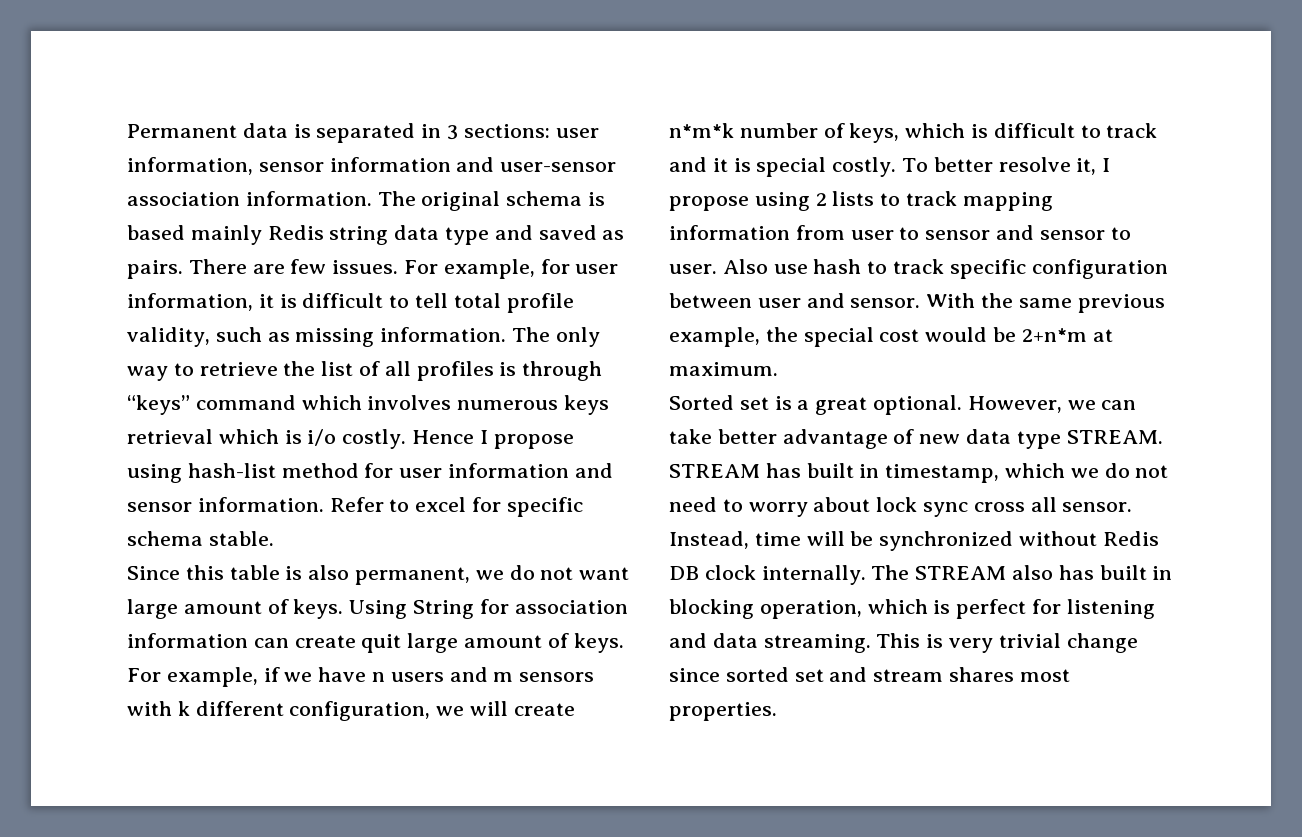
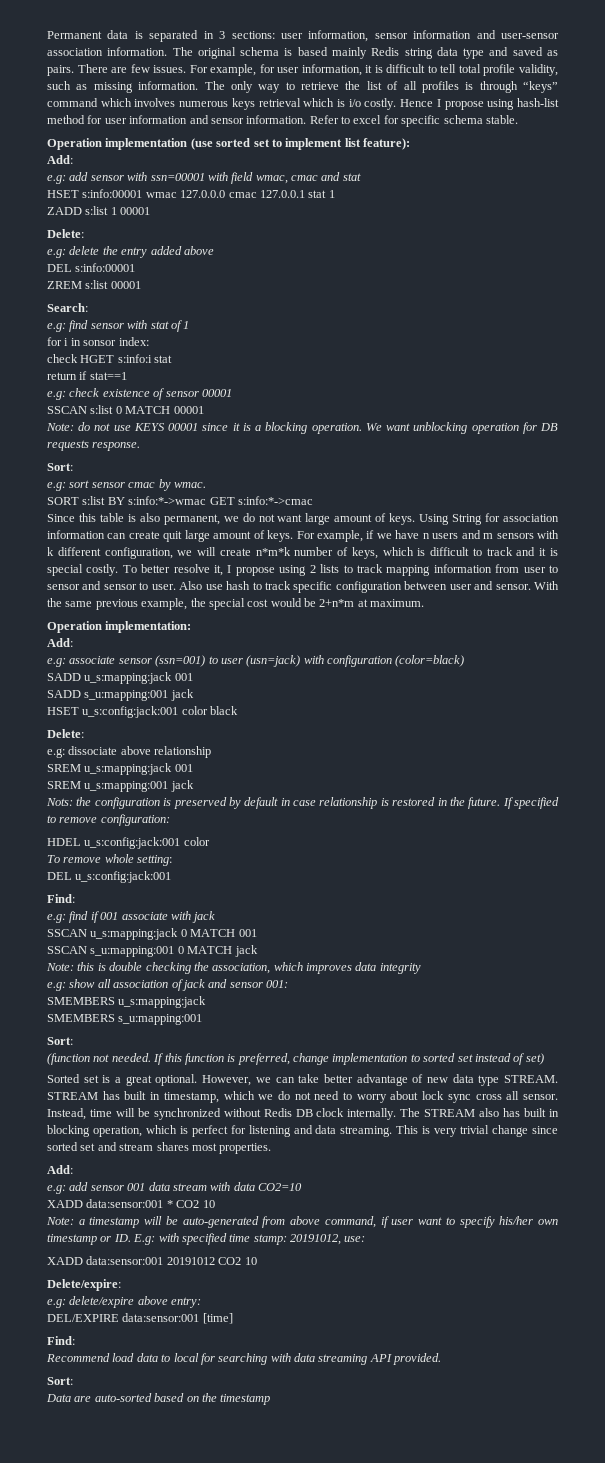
(274, 538) none -> [47,138,410,150] [47,155,73,164] [47,172,361,184] [47,189,335,198] [47,206,151,215] [47,229,84,238] [47,246,214,258] [47,263,136,272] [47,280,141,289] [47,303,88,312] [47,320,190,332] [47,337,149,346] [47,354,173,363] [47,371,127,380] [47,388,232,400] [47,405,204,414] [46,422,559,434] [47,440,141,451] [47,463,73,471] [47,479,206,491] [47,496,313,505] // Operation implementation (use sorted set to implement list feature): // Add: // e.g: add sensor with ssn=00001 with field wmac, cmac and stat // HSET s:info:00001 wmac 127.0.0.0 cmac 127.0.0.1 stat 1 // ZADD s:list 1 00001 // Delete: // e.g: delete the entry added above // DEL s:info:00001 // ZREM s:list 00001 // Search: // e.g: find sensor with stat of 1 // for i in sonsor index: // check HGET s:info:i stat // return if stat==1 // e.g: check existence of sensor 00001 // SSCAN s:list 0 MATCH 00001 // Note: do not use KEYS 00001 since it is a blocking operation. We want unblocking operation for DB requests response. // Sort: // e.g: sort sensor cmac by wmac. // SORT s:list BY s:info:*->wmac GET s:info:*->cmac
(778, 369) none -> [47,621,192,633] [47,638,73,647] [47,655,465,667] [47,672,193,684] [47,689,194,701] [47,706,239,718] [47,729,84,738] [47,746,212,758] [47,763,193,775] [47,780,194,792] [46,797,559,809] [47,814,170,826] [47,837,210,849] [47,854,173,866] [47,871,172,883] [47,894,75,903] [47,911,216,923] [47,928,257,940] [47,945,258,957] [46,962,421,974] [47,979,288,991] [47,996,207,1008] [47,1014,203,1025] [47,1037,73,1045] [47,1053,544,1065] // Operation implementation: // Add: // e.g: associate sensor (ssn=001) to user (usn=jack) with configuration (color=black) // SADD u_s:mapping:jack 001 // SADD s_u:mapping:001 jack // HSET u_s:config:jack:001 color black // Delete: // e.g: dissociate above relationship // SREM u_s:mapping:jack 001 // SREM u_s:mapping:001 jack // Nots: the configuration is preserved by default in case relationship is restored in the future. If specified to remove configuration: // HDEL u_s:config:jack:001 color // To remove whole setting: // DEL u_s:config:jack:001 // Find: // e.g: find if 001 associate with jack // SSCAN u_s:mapping:jack 0 MATCH 001 // SSCAN s_u:mapping:001 0 MATCH jack // Note: this is double checking the association, which improves data integrity // e.g: show all association of jack and sensor 001: // SMEMBERS u_s:mapping:jack // SMEMBERS s_u:mapping:001 // Sort: // (function not needed. If this function is preferred, change implementation to sorted set instead of set)
(777, 711) none -> [47,1165,73,1174] [47,1182,302,1194] [47,1199,215,1208] [46,1216,559,1228] [47,1233,366,1245] [47,1256,257,1265] [47,1279,121,1291] [47,1296,202,1308] [47,1313,233,1324] [47,1336,75,1345] [46,1353,442,1365] [47,1377,73,1385] [46,1393,271,1405] // Add: // e.g: add sensor 001 data stream with data CO2=10 // XADD data:sensor:001 * CO2 10 // Note: a timestamp will be auto-generated from above command, if user want to specify his/her own timestamp or ID. E.g: with specified time stamp: 20191012, use: // XADD data:sensor:001 20191012 CO2 10 // Delete/expire: // e.g: delete/expire above entry: // DEL/EXPIRE data:sensor:001 [time] // Find: // Recommend load data to local for searching with data streaming API provided. // Sort: // Data are auto-sorted based on the timestamp

